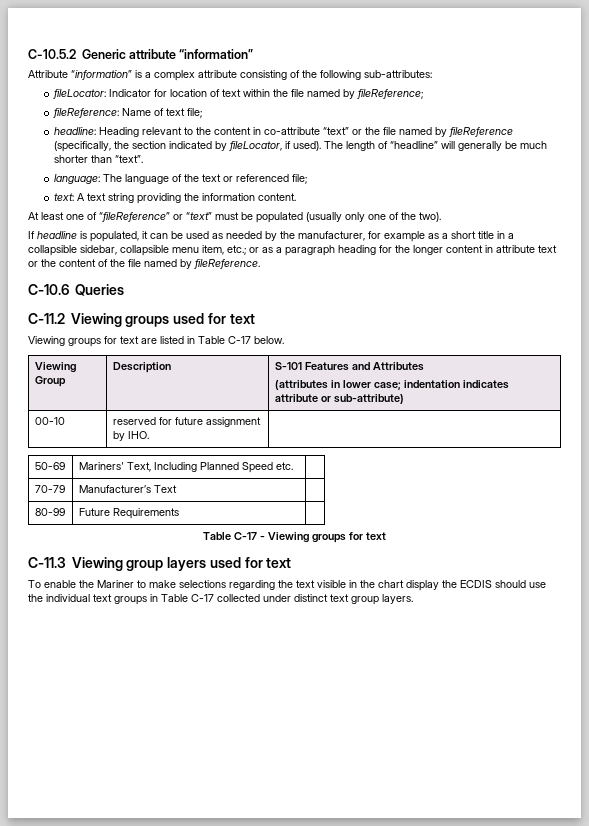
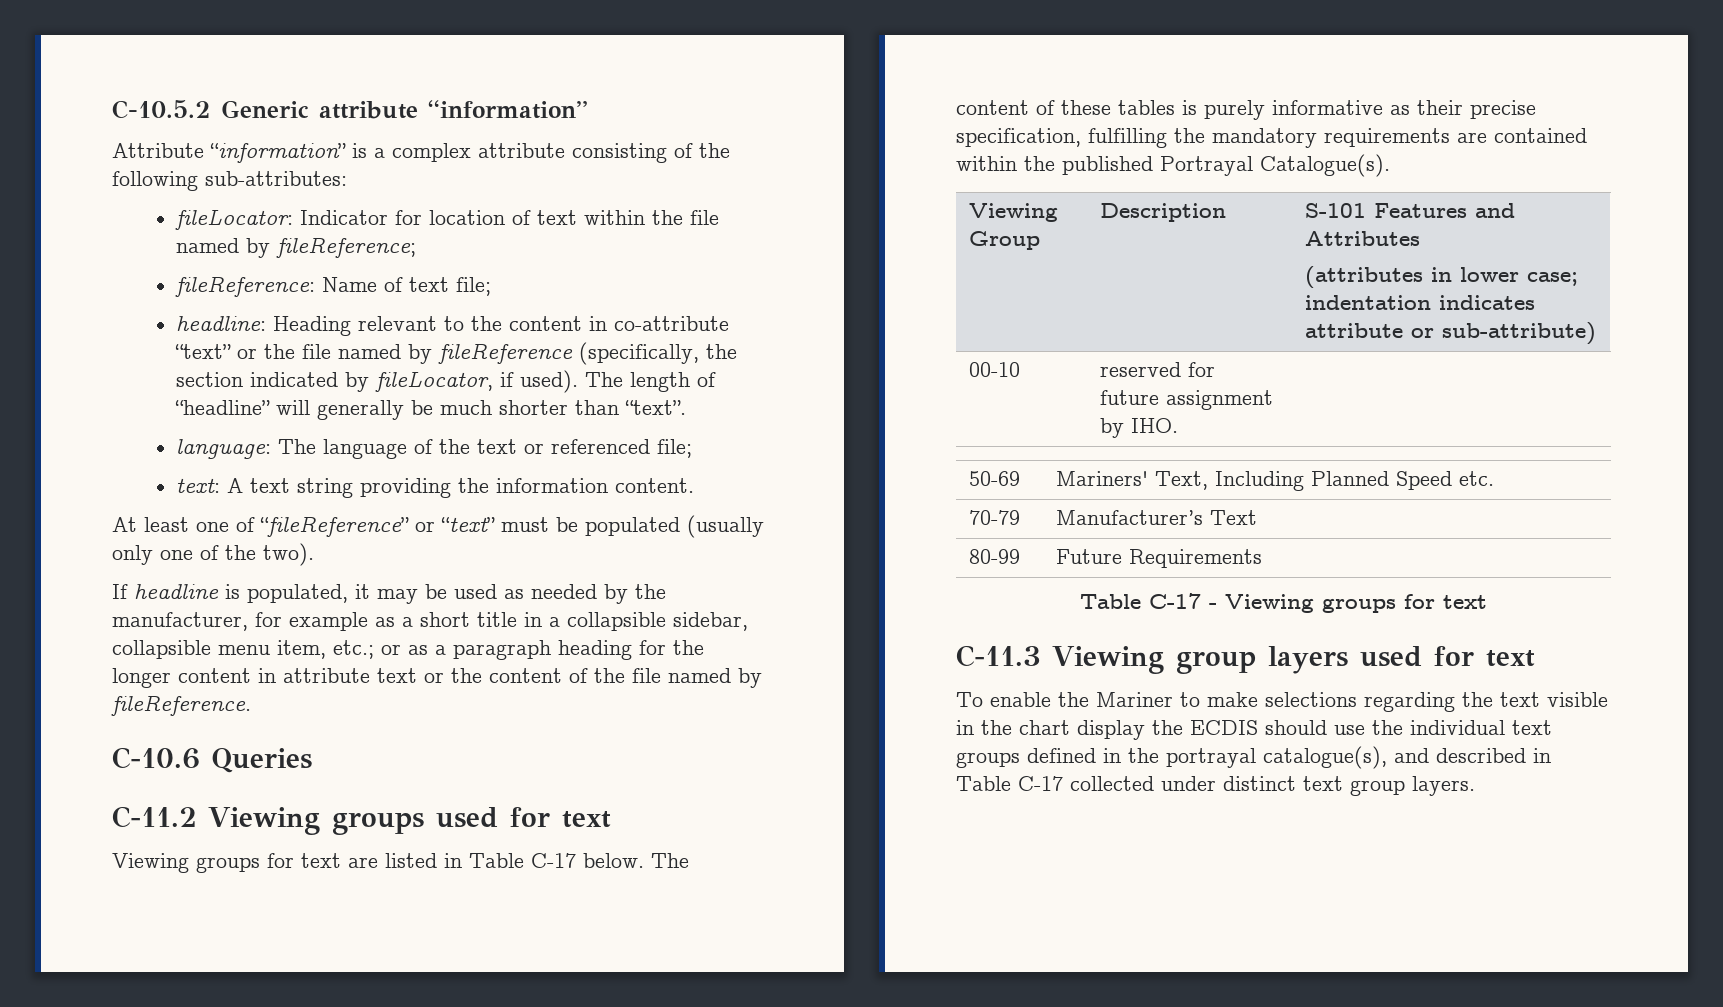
[150,233,168,239] can -> [377,589,418,604] may
(284, 340) none -> [651,853,689,868] [956,100,1536,120] [956,128,1587,148] [956,154,1390,177] The content of these tables is purely informative as their precise specification, fulfilling the mandatory requirements are contained within the published Portrayal Catalogue(s).
(147, 600) none -> [1027,746,1526,769] defined in the portrayal catalogue(s), and described

